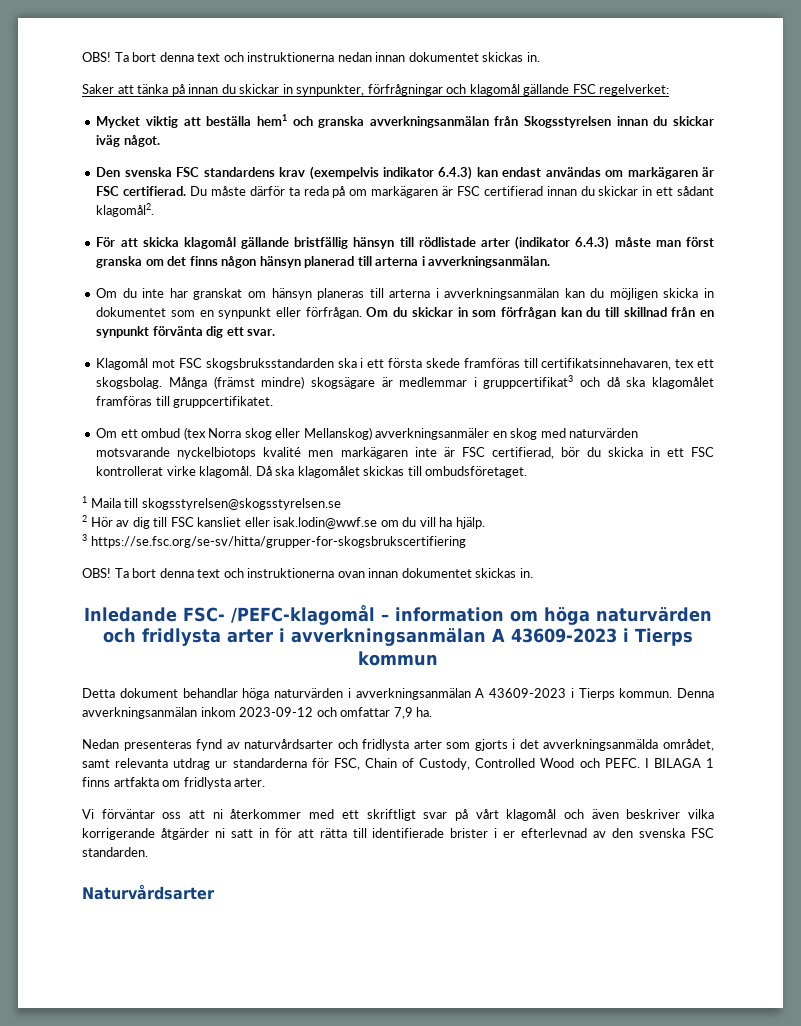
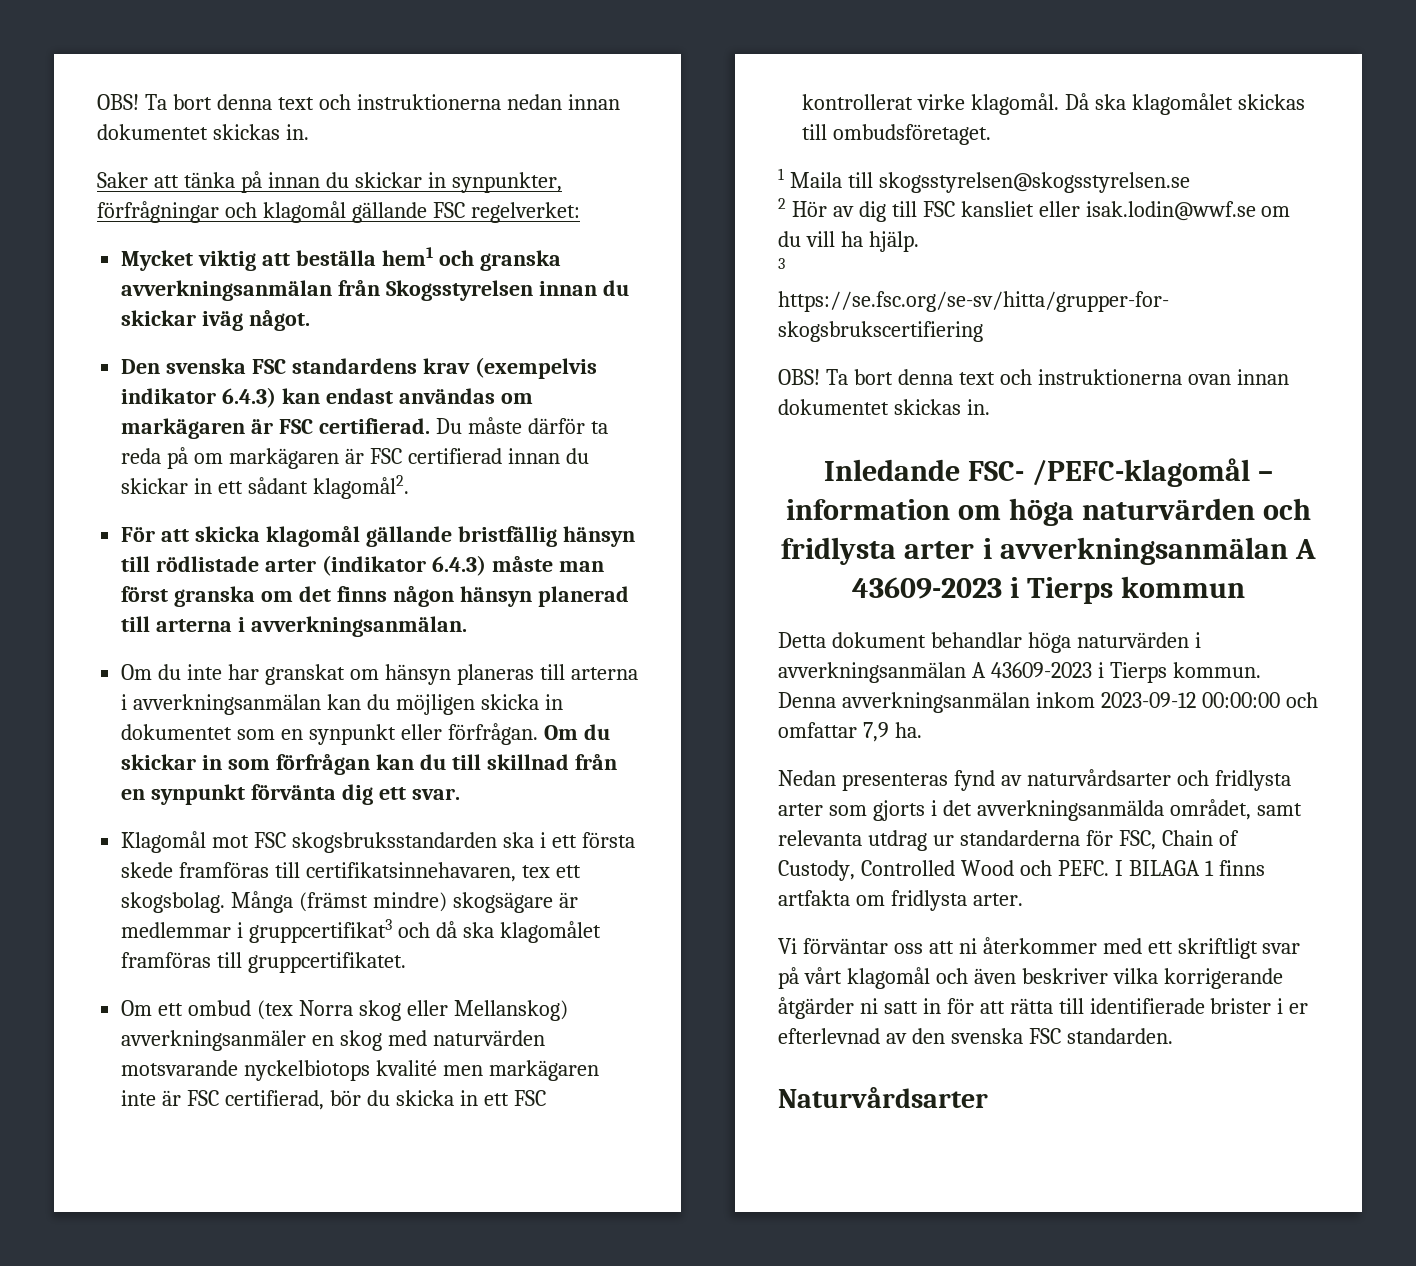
(314, 712) none -> [1201,692,1280,708] 00:00:00

